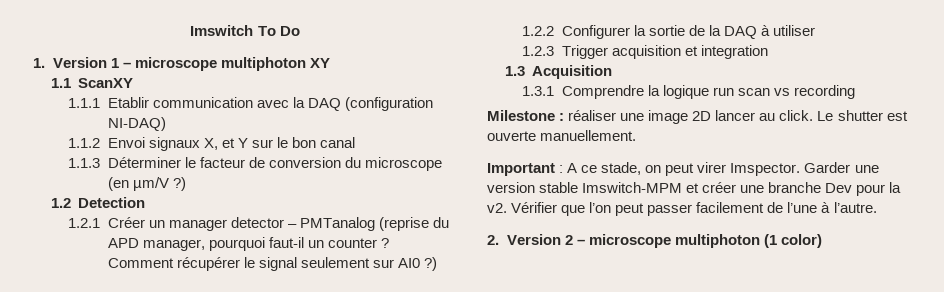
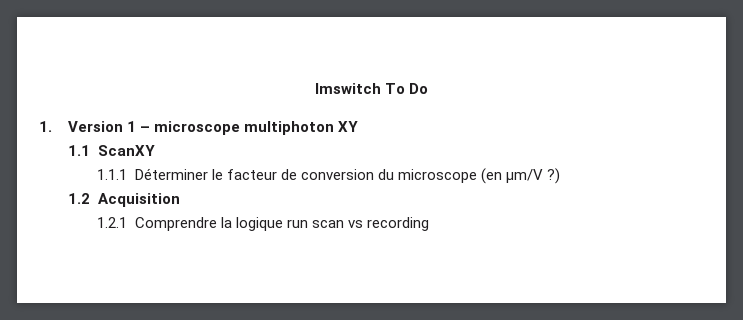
[107,97,433,111] [107,117,166,131] [68,137,355,151] [68,158,101,168] Etablir communication avec la DAQ (configuration NI-DAQ) // 1.1.2 Envoi signaux X, et Y sur le bon canal // 1.1.3 -> (128, 174) none
[78,197,146,208] [68,217,449,231] [107,237,389,251] [107,257,437,271] [522,25,815,39] [522,45,768,59] [504,66,525,76] Detection // 1.2.1 Créer un manager detector – PMTanalog (reprise du APD manager, pourquoi faut-il un counter ? Comment récupérer le signal seulement sur AI0 ?) // 1.2.2 Configurer la sortie de la DAQ à utiliser // 1.2.3 Trigger acquisition et integration // 1.3 -> (91, 198) none
[522,86,555,96] 1.3.1 -> [97,217,128,228] 1.2.1
[487,110,908,124] [487,130,637,141] [487,162,879,176] [487,182,902,196] [487,202,877,216] [487,234,822,248] // Milestone : réaliser une image 2D lancer au click. Le shutter est ouverte manuellement. // Important : A ce stade, on peut virer Imspector. Garder une version stable Imswitch-MPM et créer une branche Dev pour la v2. Vérifier que l’on peut passer facilement de l’une à l’autre. // 2. Version 2 – microscope multiphoton (1 color) -> (429, 224) none

